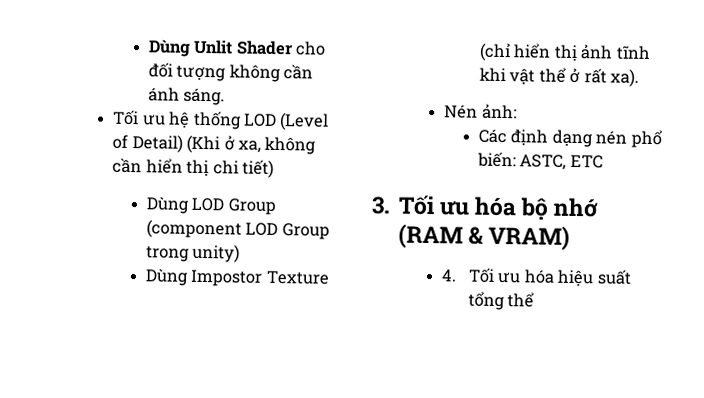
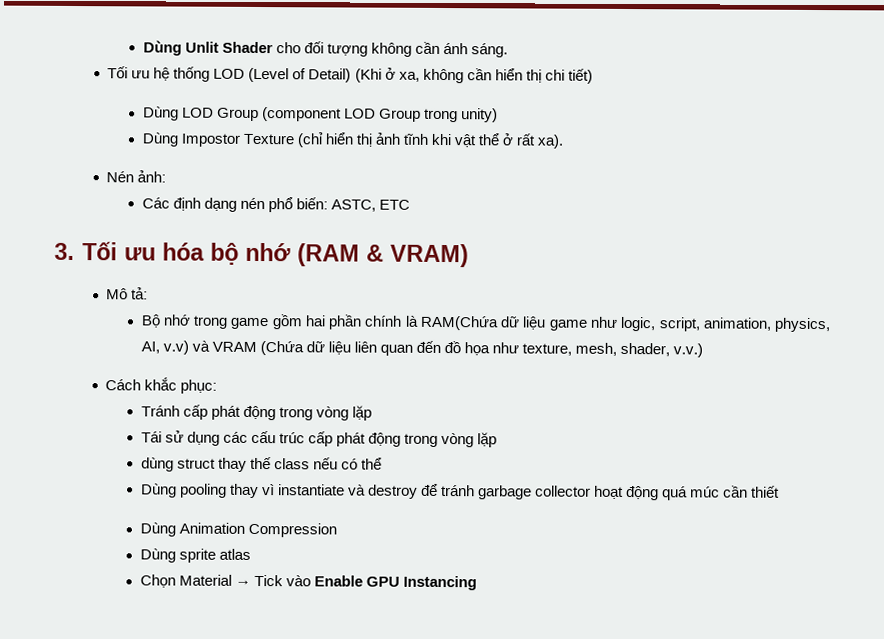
[441,267,632,287] [467,291,535,311] 4. Tối ưu hóa hiệu suất tổng thể -> [106,287,149,300] [140,314,832,333] [140,340,704,358] [105,377,218,394] [140,404,372,421] [140,430,498,448] [140,456,383,472] [140,483,781,501] [139,522,337,538] [139,548,251,563] [139,574,478,591] Mô tả: // Bộ nhớ trong game gồm hai phần chính là RAM(Chứa dữ liệu game như logic, script, animation, physics, AI, v.v) và VRAM (Chứa dữ liệu liên quan đến đồ họa như texture, mesh, shader, v.v.) // Cách khắc phục: // Tránh cấp phát động trong vòng lặp // Tái sử dụng các cấu trúc cấp phát động trong vòng lặp // dùng struct thay thế class nếu có thể // Dùng pooling thay vì instantiate và destroy để tránh garbage collector hoạt động quá múc cần thiết // Dùng Animation Compression // Dùng sprite atlas // Chọn Material → Tick vào Enable GPU Instancing

